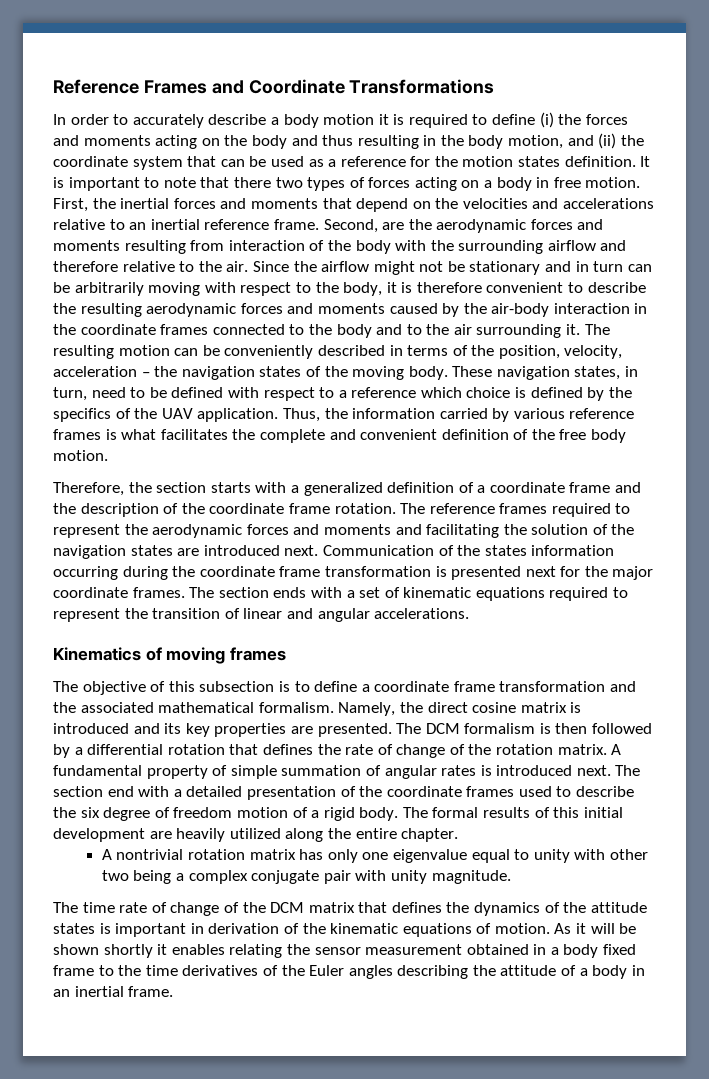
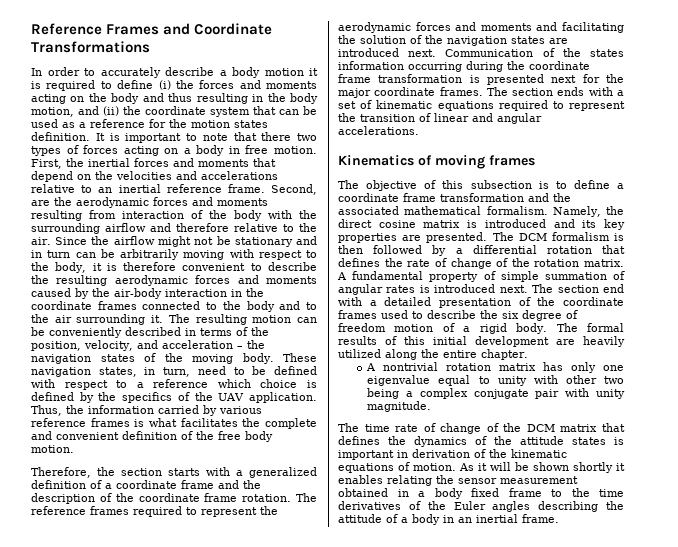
(623, 352) none -> [136,340,158,349] and

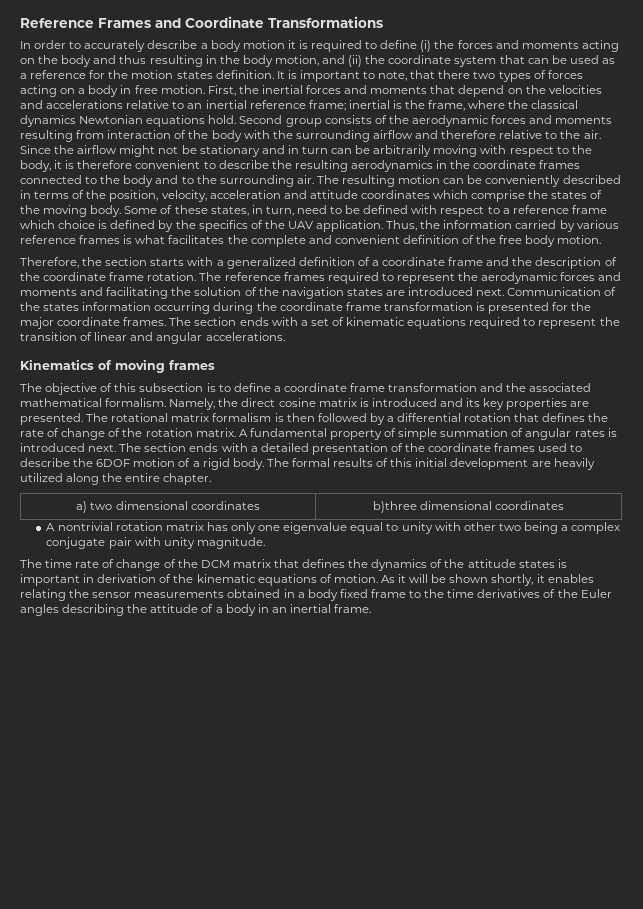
[202,133,228,141] note -> [378,71,408,81] note,
[227,184,317,195] [31,200,50,206] frame. Second, are -> [308,100,579,111] [20,115,387,127] frame; inertial is the frame, where the classical dynamics Newtonian equations hold. Second group consists of
[114,275,317,286] [31,288,227,299] aerodynamic forces and moments caused by the air-body interaction -> [350,160,433,172] aerodynamics
[54,314,164,325] air surrounding it. -> [219,175,314,187] surrounding air.
[136,340,265,349] [31,354,91,364] and acceleration – the navigation -> [209,190,549,202] acceleration and attitude coordinates which comprise the
[283,353,317,362] [31,367,91,377] These navigation -> [124,205,208,214] Some of these
(209, 383) none -> [571,205,607,214] frame
[551,75,577,83] next -> (550, 308) none
[518,233,547,241] DCM -> [111,413,210,422] rotational matrix
[603,284,624,293] end -> [189,443,219,452] ends
[502,310,578,321] [338,323,386,332] six degree of freedom -> [96,459,131,467] 6DOF
(528, 354) none -> [76,501,260,513] [372,501,565,513] // a) two dimensional coordinates | b)three dimensional coordinates
[573,462,613,473] shortly -> [491,574,534,586] shortly,
[500,476,578,484] measurement -> [134,590,225,598] measurements

